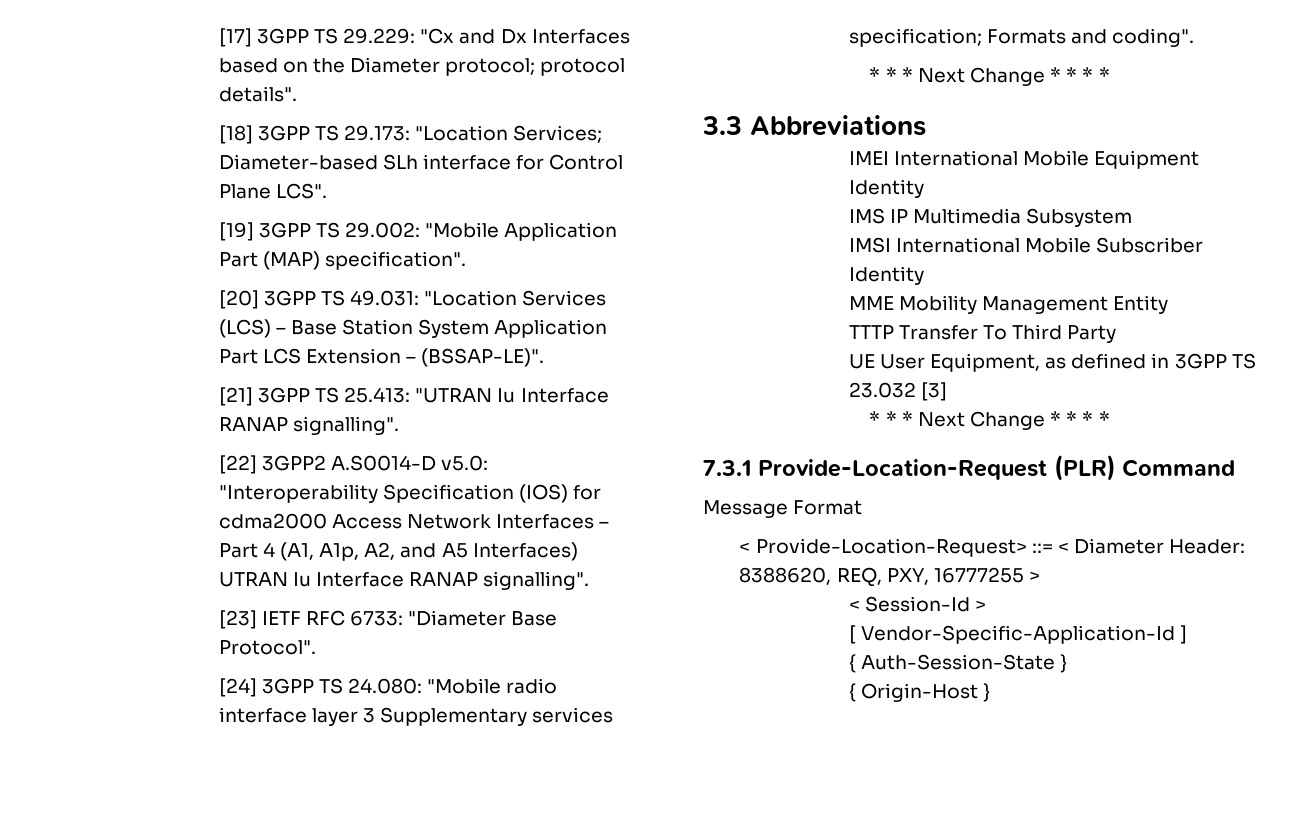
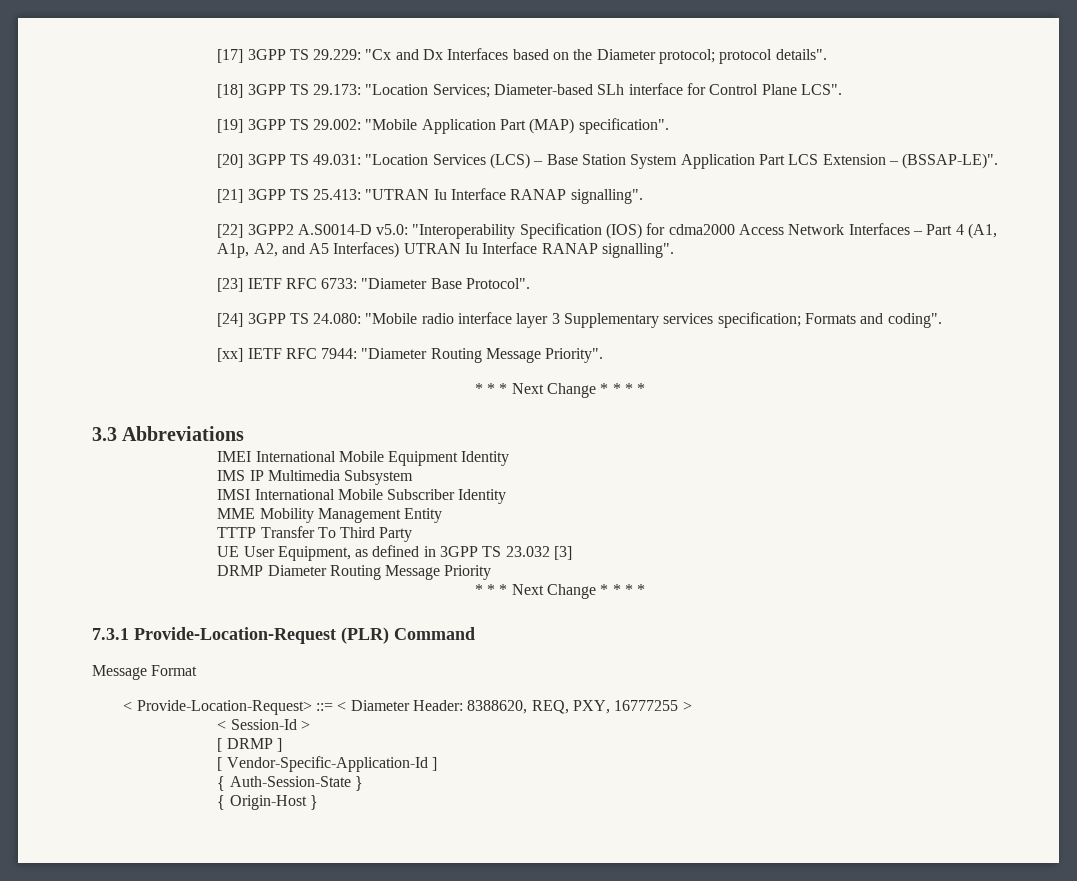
(1195, 37) none -> [217,348,604,363] // [xx] IETF RFC 7944: "Diameter Routing Message Priority".
(947, 391) none -> [217,565,492,580] // DRMP Diameter Routing Message Priority
(987, 605) none -> [217,738,282,752] // [ DRMP ]

